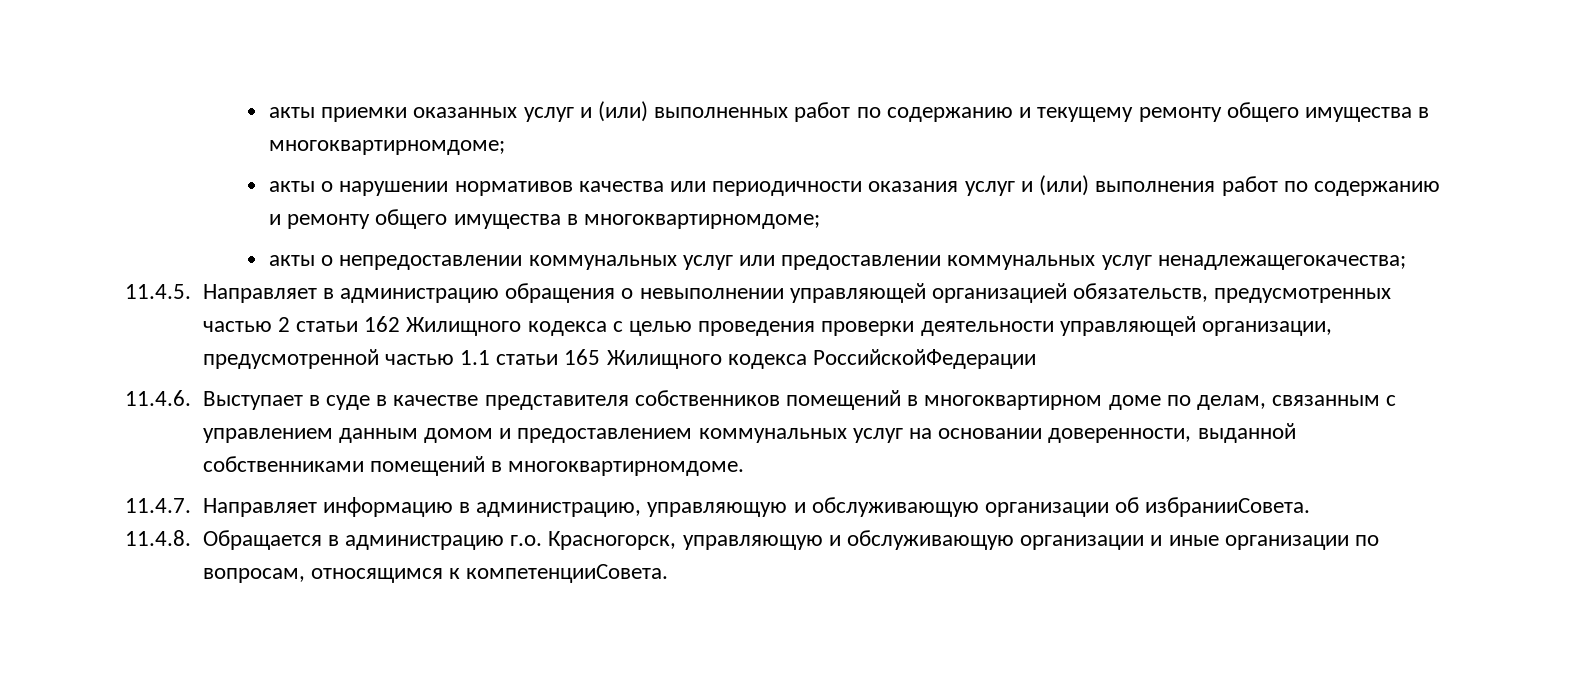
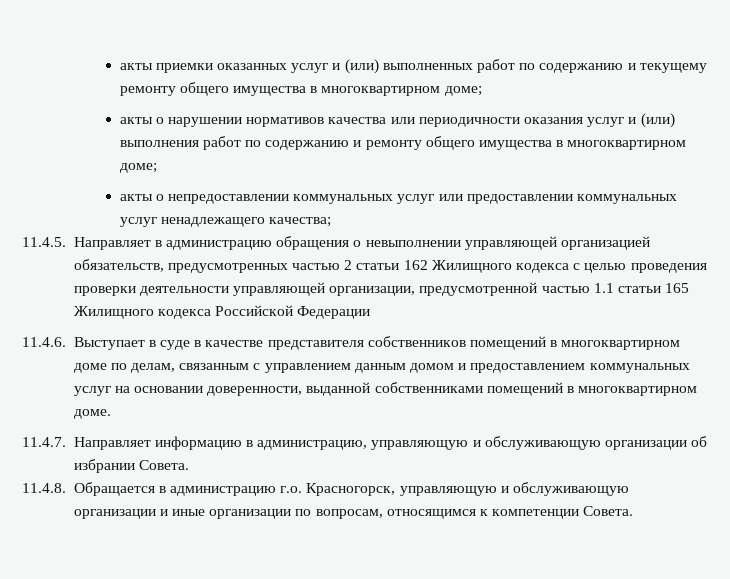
[269,140,506,155] многоквартирномдоме; -> [321,86,482,96] многоквартирном доме;
[584,214,821,229] многоквартирномдоме; -> [567,140,687,150] [119,163,157,173] многоквартирном доме;
[1157,255,1406,270] ненадлежащегокачества; -> [160,217,332,227] ненадлежащего качества;
[812,349,1036,369] РоссийскойФедерации -> [215,305,371,319] Российской Федерации
[508,461,745,476] многоквартирномдоме. -> [578,386,698,396] [73,409,111,419] многоквартирном доме.
[1145,497,1311,517] избранииСовета. -> [73,459,189,473] избрании Совета.
[466,564,669,583] компетенцииСовета. -> [492,506,634,519] компетенции Совета.

